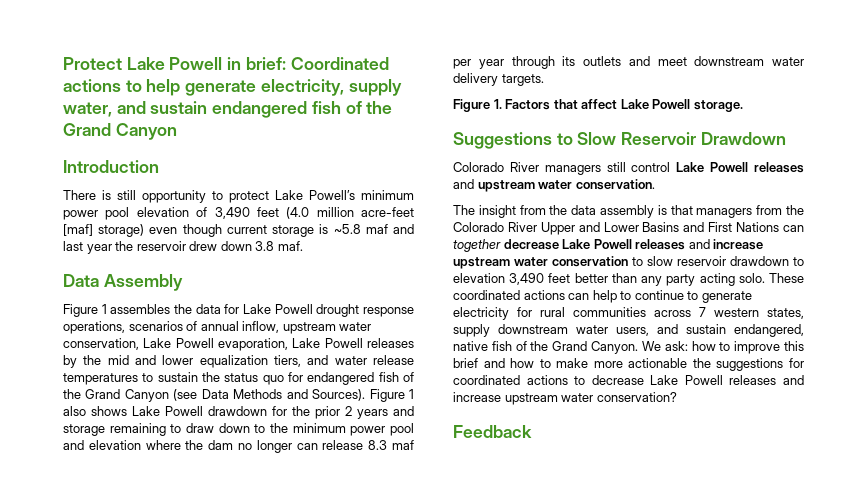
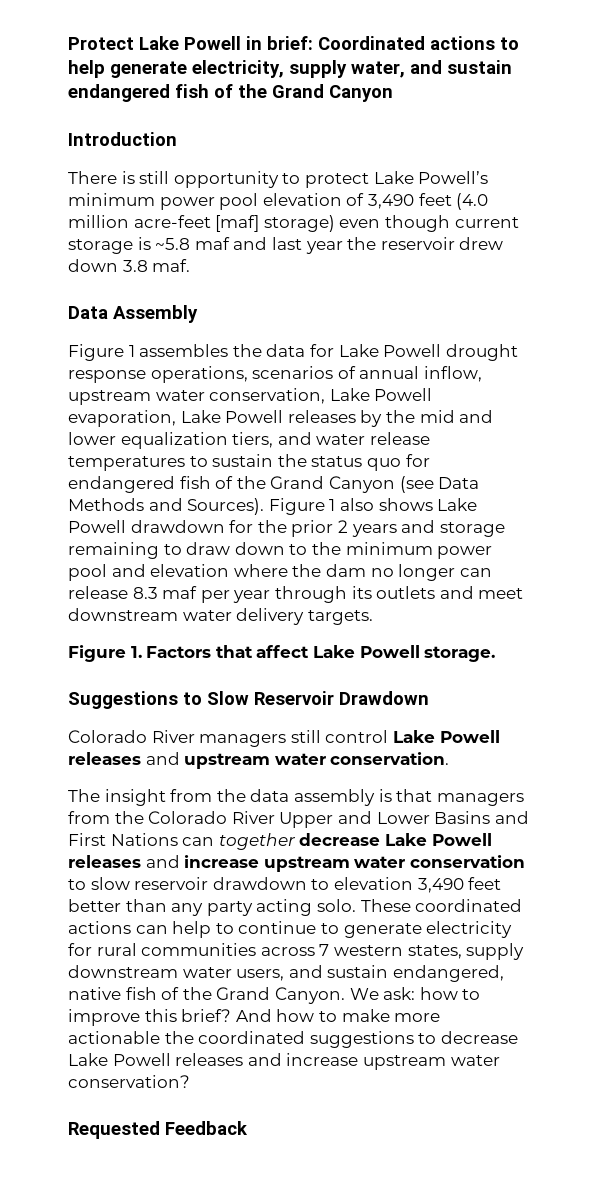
[453,358,505,368] brief and -> [181,1009,272,1022] brief? And
[716,358,804,371] [453,375,568,385] suggestions for coordinated actions -> [198,1031,414,1048] coordinated suggestions
(677, 397) none -> [68,1121,160,1139] Requested

